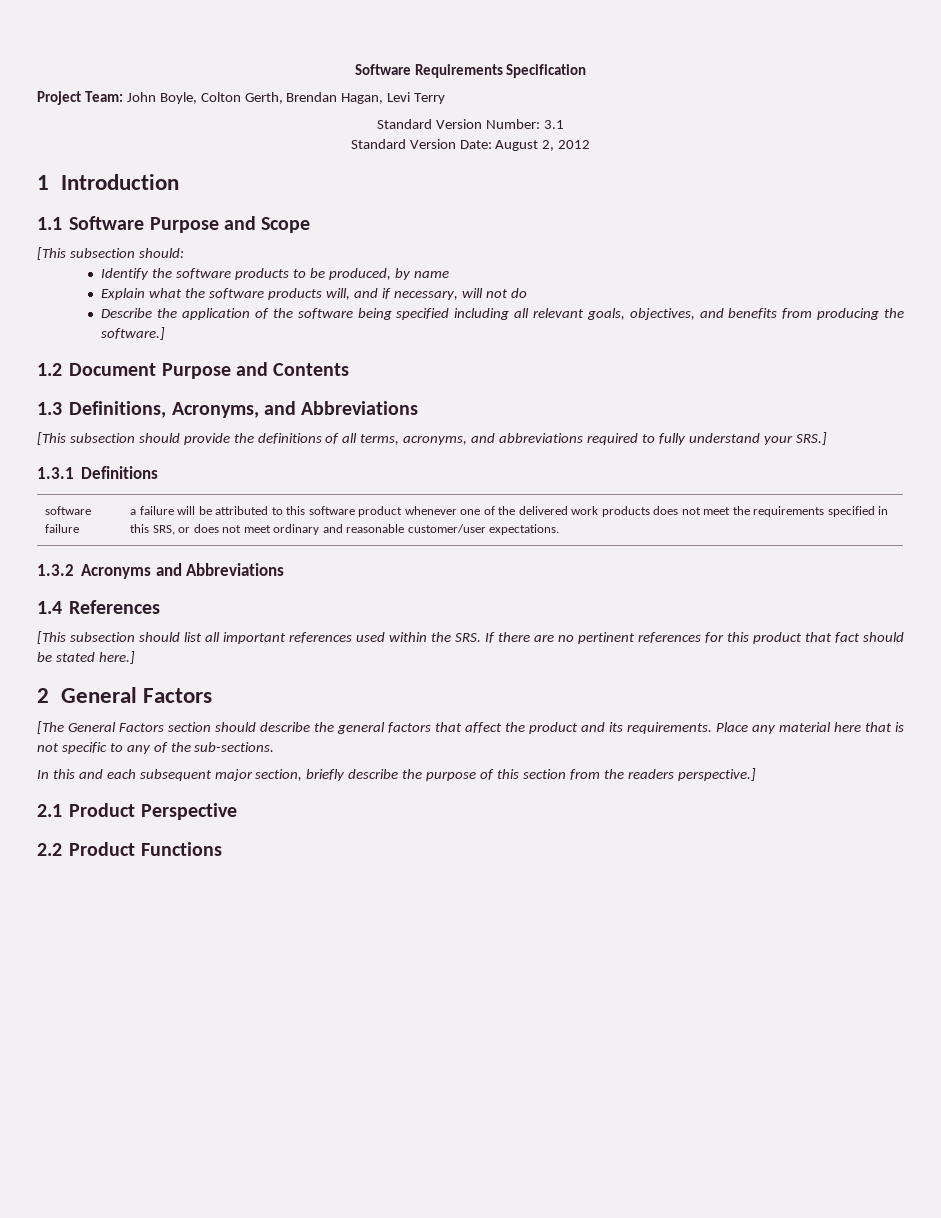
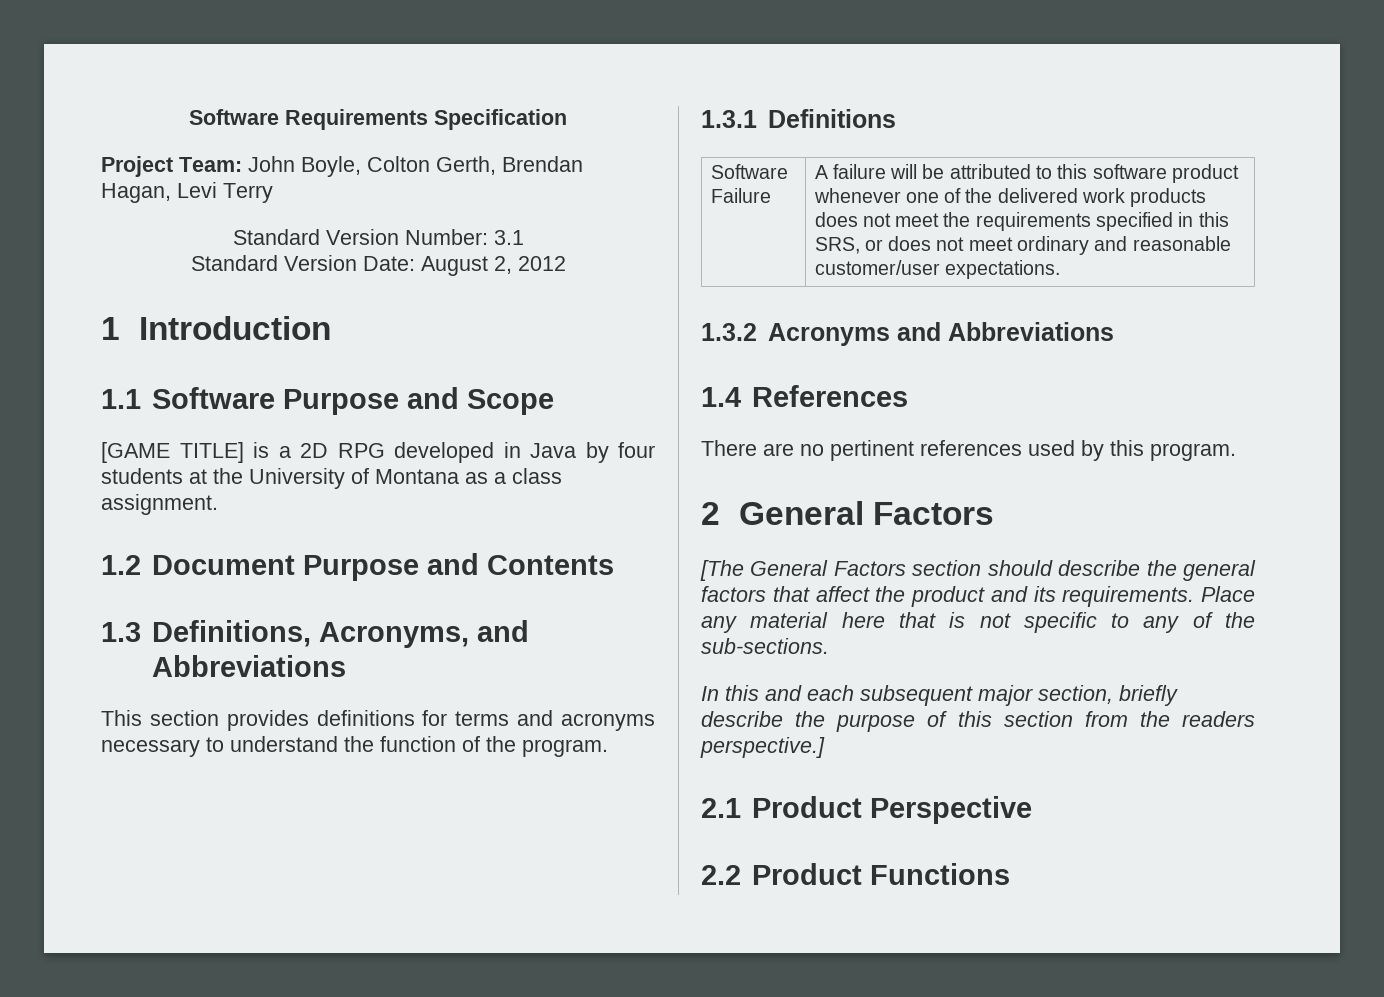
[37,247,184,260] [101,268,449,280] [101,288,527,300] [101,308,904,320] [101,327,166,340] [This subsection should: // Identify the software products to be produced, by name // Explain what the software products will, and if necessary, will not do // Describe the application of the software being specified including all relevant goals, objectives, and benefits from producing the software.] -> [101,442,655,463] [101,468,562,489] [101,494,218,515] [GAME TITLE] is a 2D RPG developed in Java by four students at the University of Montana as a class assignment.
[37,432,827,445] [This subsection should provide the definitions of all terms, acronyms, and abbreviations required to fully understand your SRS.] -> [101,710,655,731] [101,736,608,757] This section provides definitions for terms and acronyms necessary to understand the function of the program.
[45,506,92,515] [45,524,80,533] [130,509,137,515] software failure | a -> [710,164,788,179] [710,188,771,203] [814,165,828,179] Software Failure | A
[37,631,904,644] [37,651,135,664] [This subsection should list all important references used within the SRS. If there are no pertinent references for this product that fact should be stated here.] -> [701,440,1236,461] There are no pertinent references used by this program.

